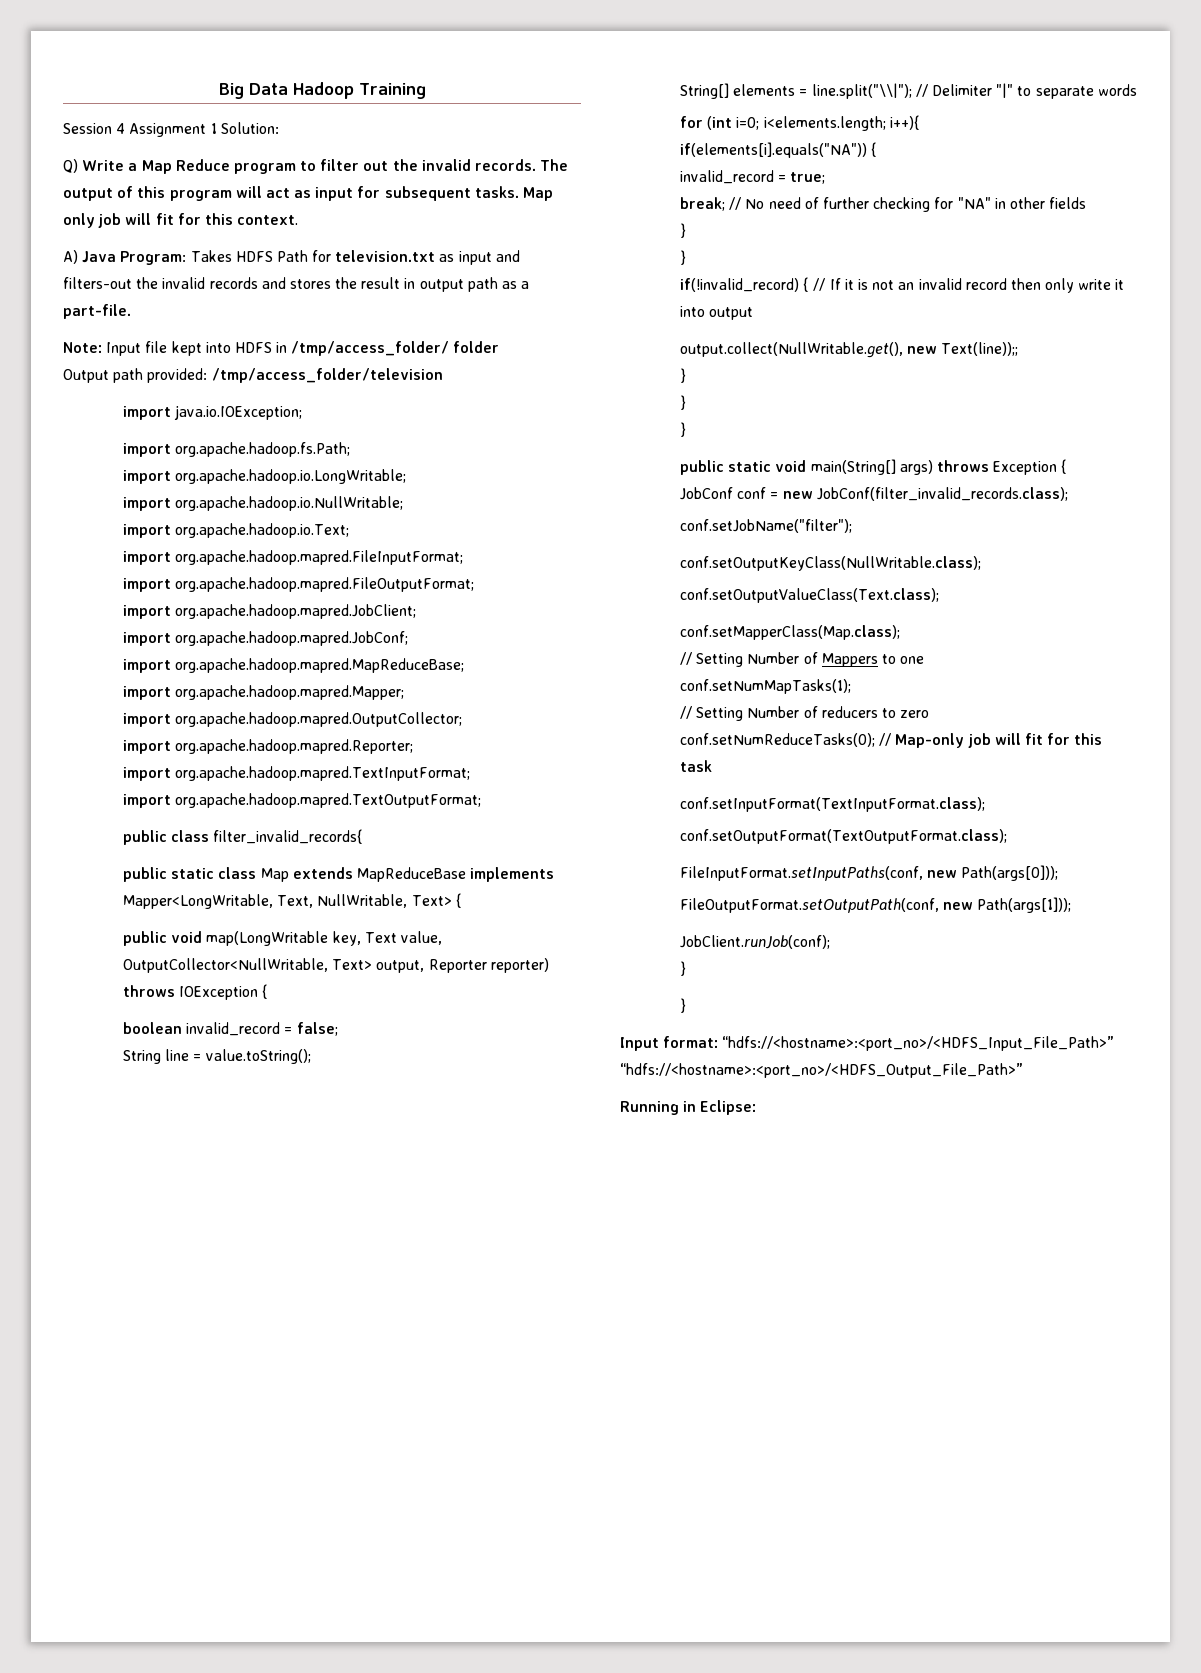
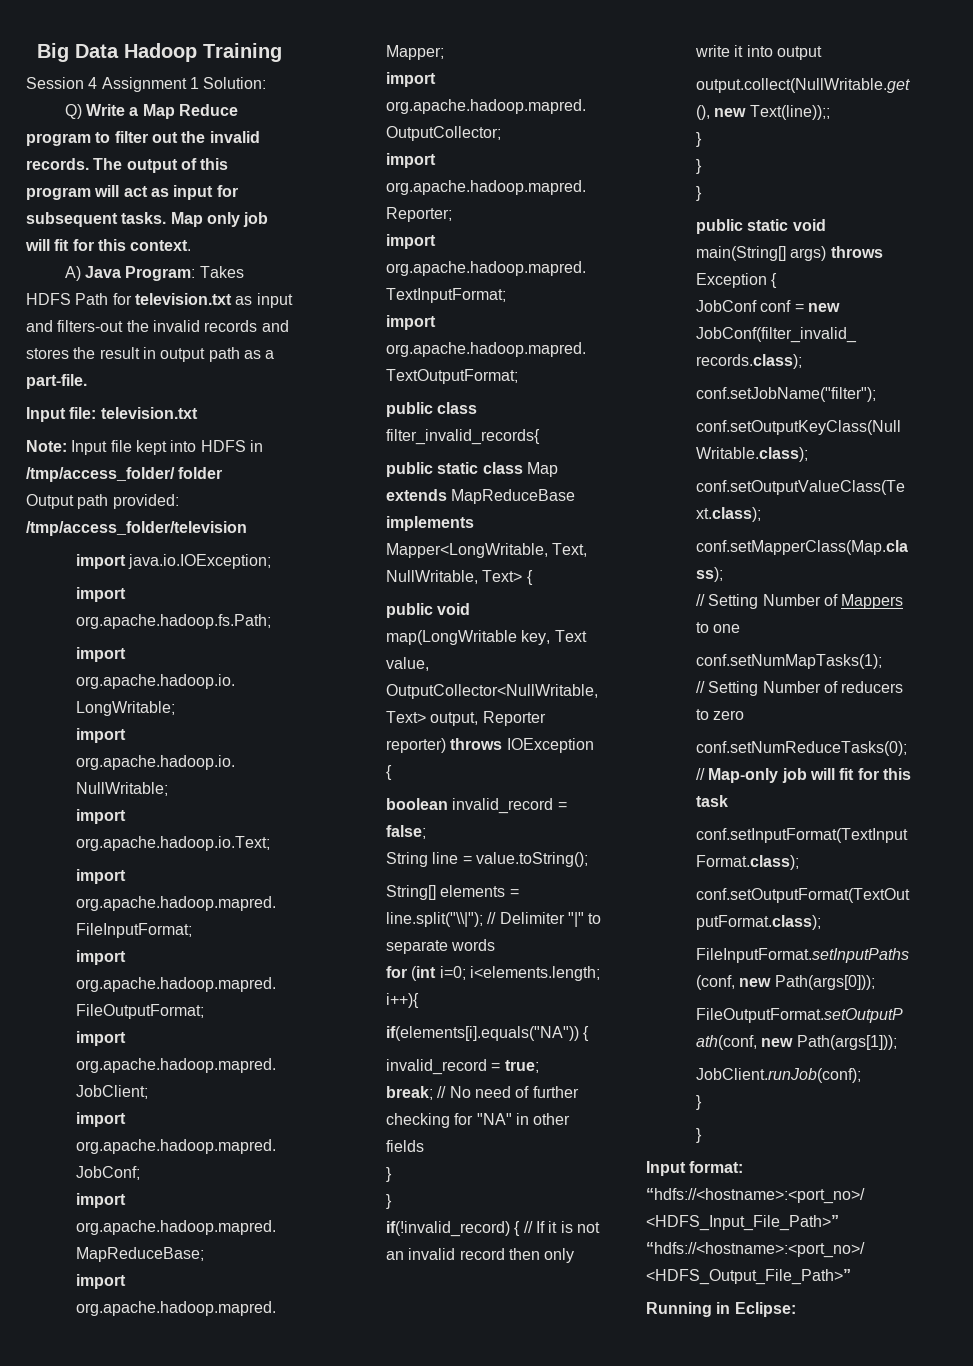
(131, 311) none -> [26,407,198,422] // Input file: television.txt

